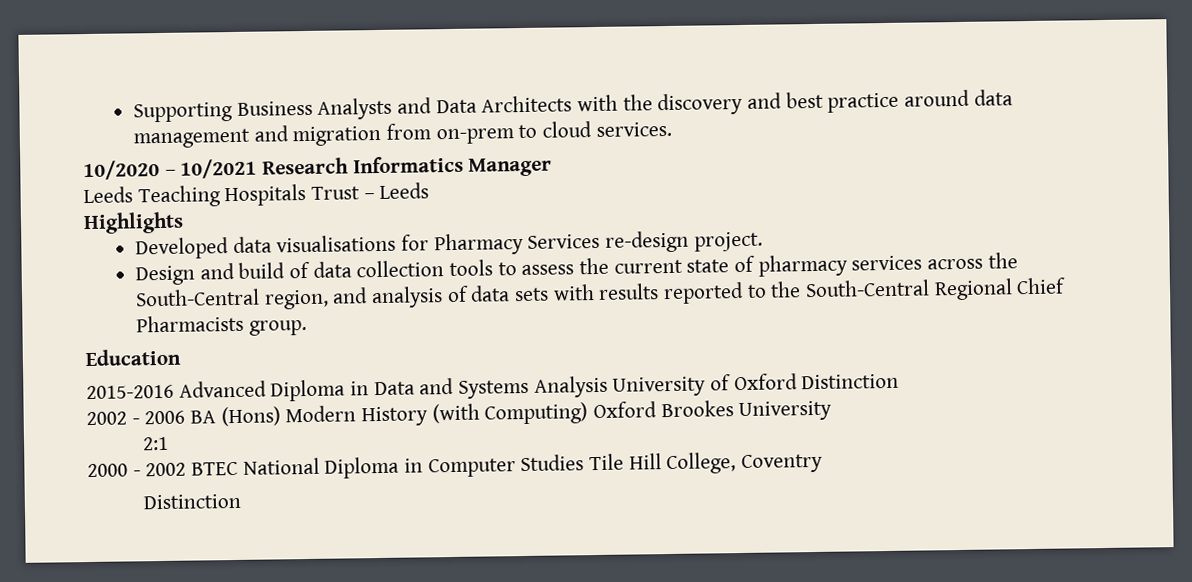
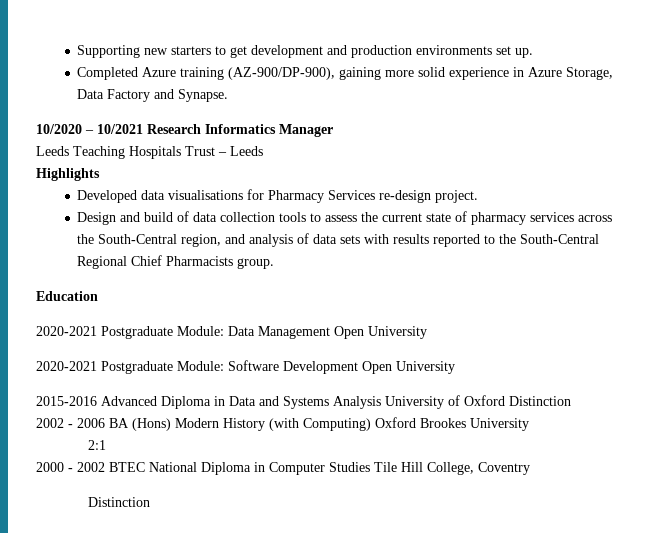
[236,89,1013,120] [132,121,672,149] Business Analysts and Data Architects with the discovery and best practice around data management and migration from on-prem to cloud services. -> [144,45,534,58] [77,67,614,80] [77,89,229,102] new starters to get development and production environments set up. // Completed Azure training (AZ-900/DP-900), gaining more solid experience in Azure Storage, Data Factory and Synapse.
(181, 357) none -> [36,326,427,339] [36,360,455,374] // 2020-2021 Postgraduate Module: Data Management Open University // 2020-2021 Postgraduate Module: Software Development Open University

